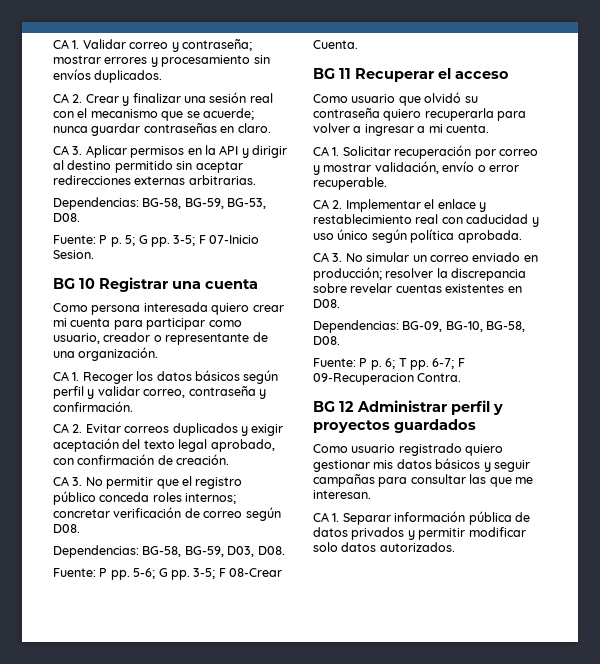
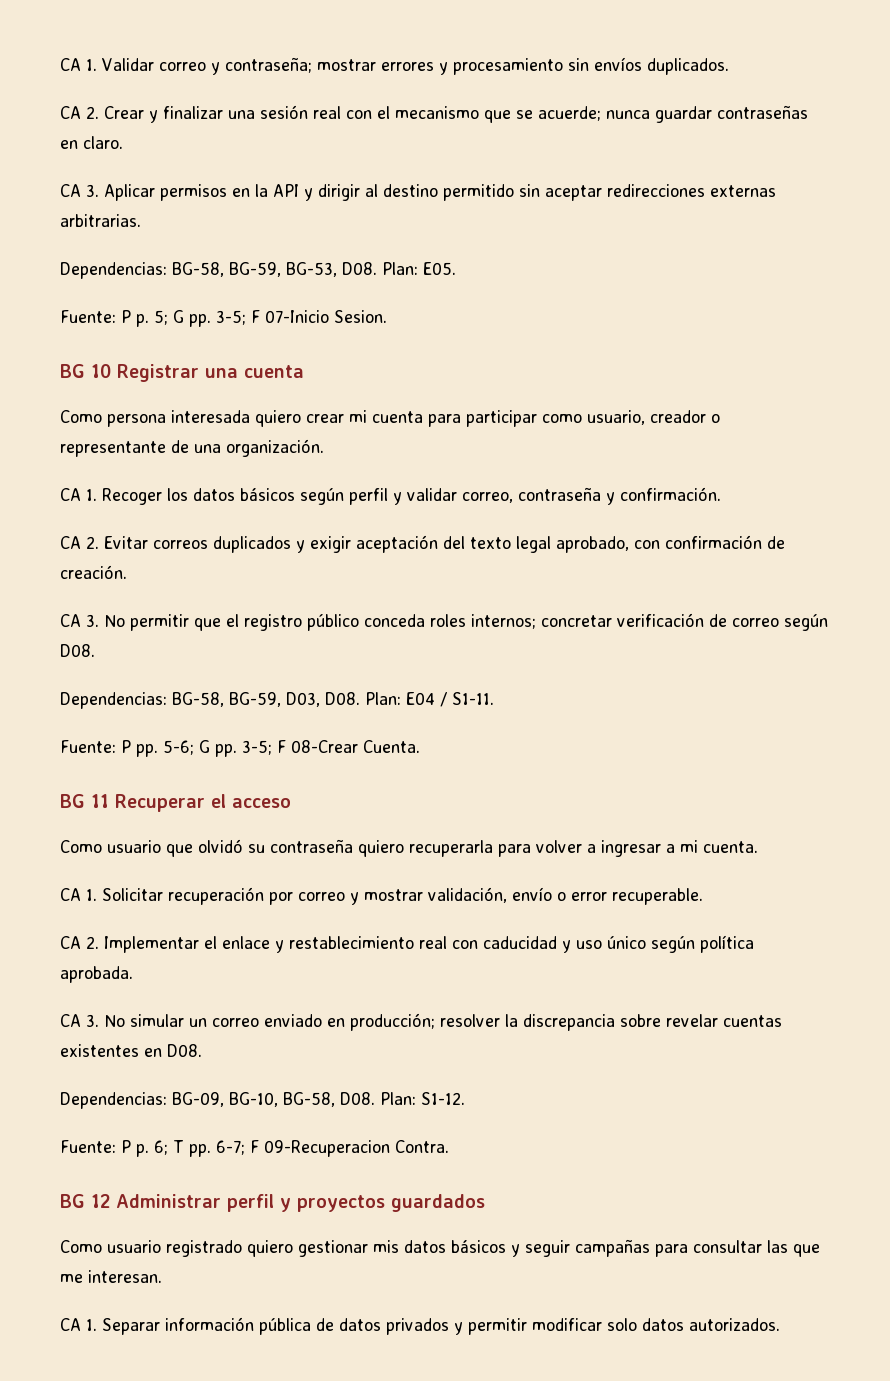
(80, 217) none -> [382,262,456,275] Plan: E05.
(285, 550) none -> [365,692,494,707] Plan: E04 / S1-11.
(340, 340) none -> [380,1092,465,1105] Plan: S1-12.

